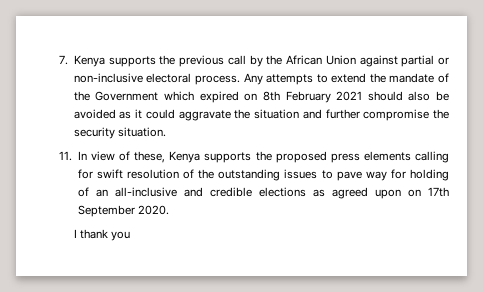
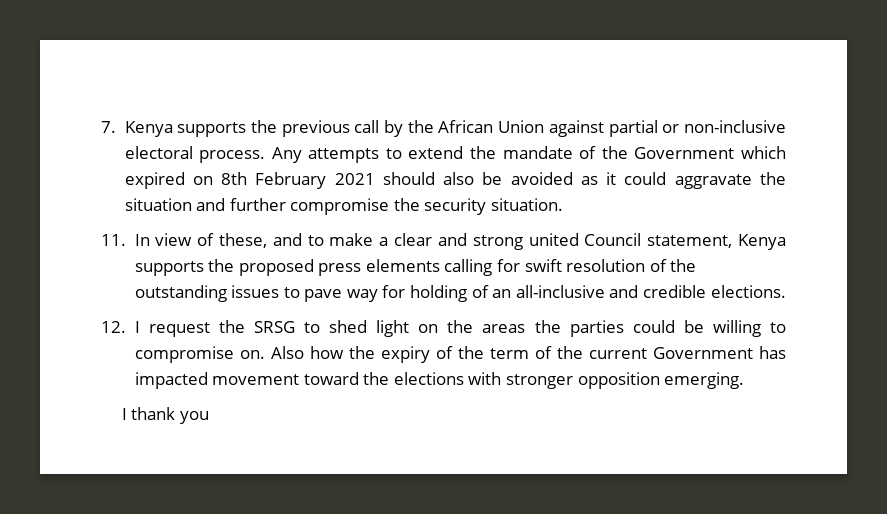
(166, 157) none -> [272,233,733,250] and to make a clear and strong united Council statement,
[258,187,449,199] [77,205,169,217] elections as agreed upon on 17th September 2020. -> [710,285,786,298] [101,320,787,337] [134,346,787,363] [134,372,745,389] elections. // 12. I request the SRSG to shed light on the areas the parties could be willing to compromise on. Also how the expiry of the term of the current Government has impacted movement toward the elections with stronger opposition emerging.

